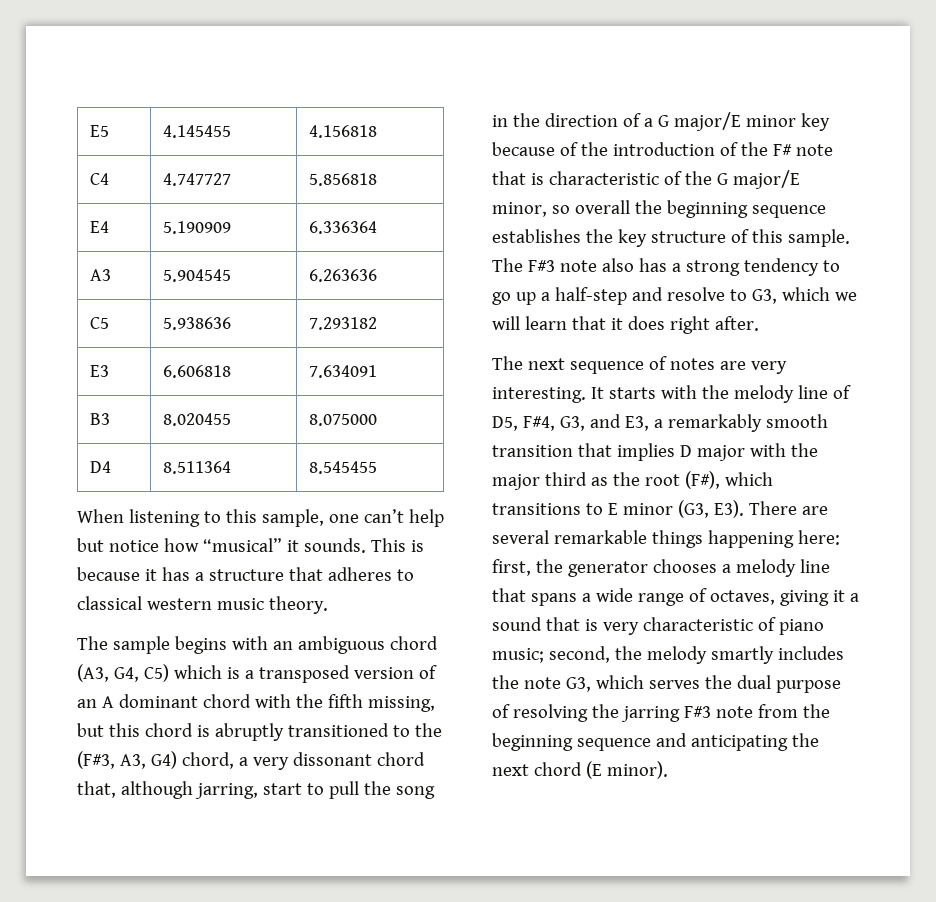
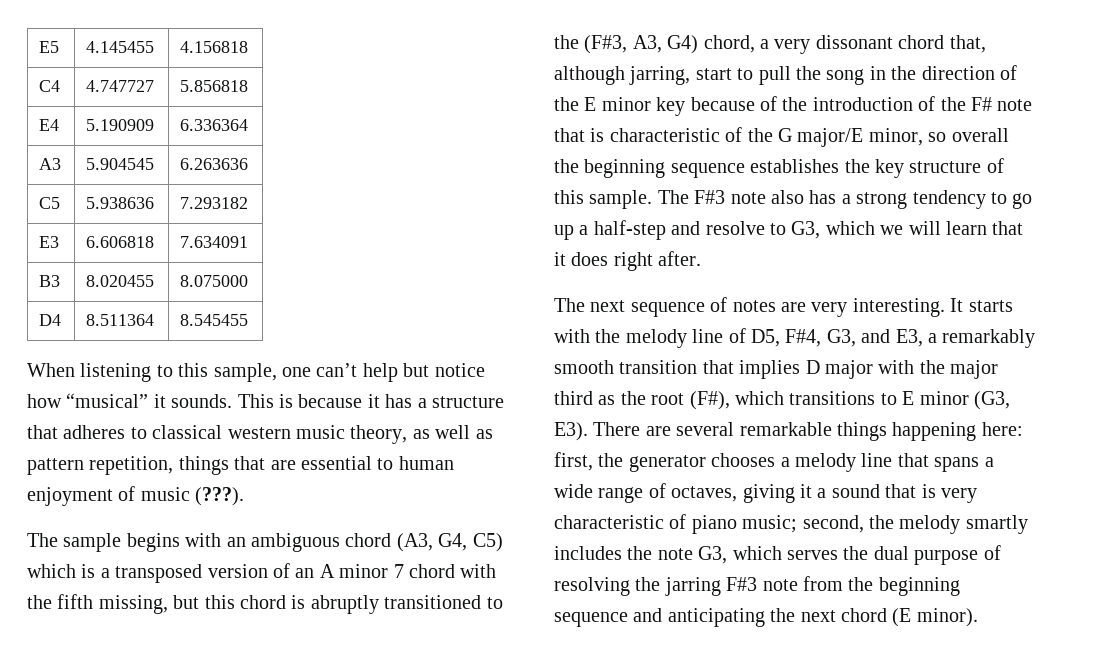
[268,596,328,614] theory. -> [350,425,493,444] [27,456,454,475] [27,486,245,506] theory, as well as pattern repetition, things that are essential to human enjoyment of music (???).
[118,694,198,708] dominant -> [339,564,404,578] minor 7
[643,112,741,131] a G major/E -> [554,97,597,111] the E

